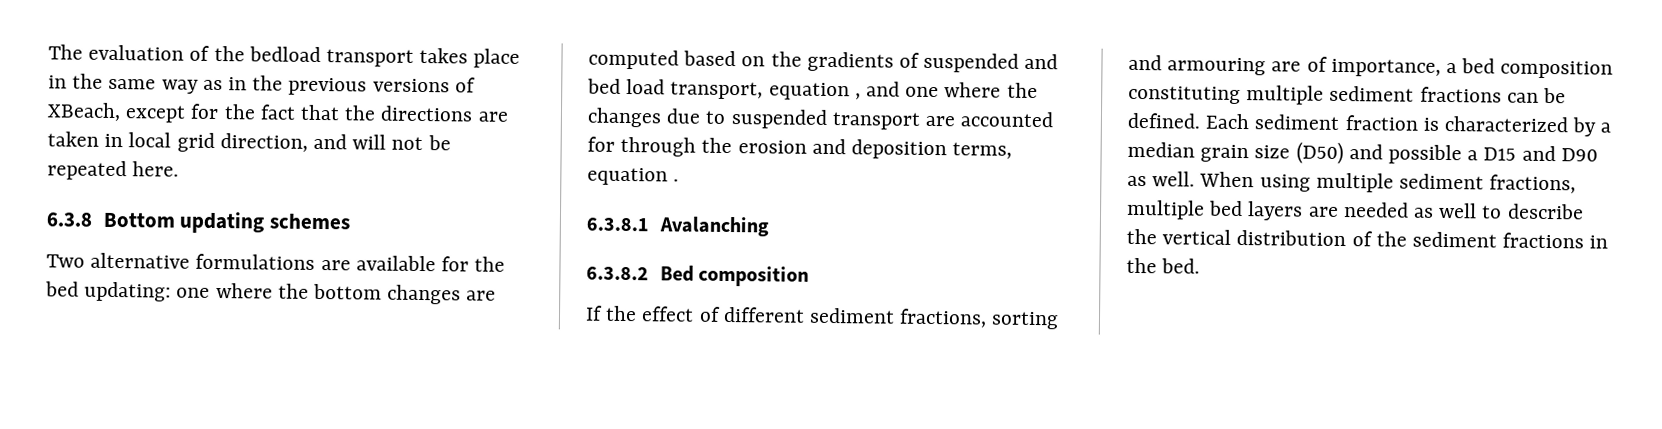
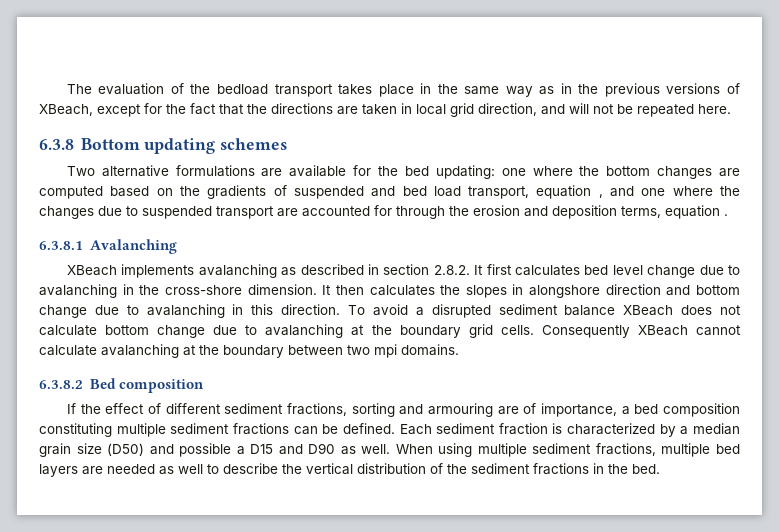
(769, 226) none -> [66,264,740,278] [39,284,740,298] [39,304,742,318] [39,324,742,338] [39,344,459,358] // XBeach implements avalanching as described in section 2.8.2. It first calculates bed level change due to avalanching in the cross-shore dimension. It then calculates the slopes in alongshore direction and bottom change due to avalanching in this direction. To avoid a disrupted sediment balance XBeach does not calculate bottom change due to avalanching at the boundary grid cells. Consequently XBeach cannot calculate avalanching at the boundary between two mpi domains.

